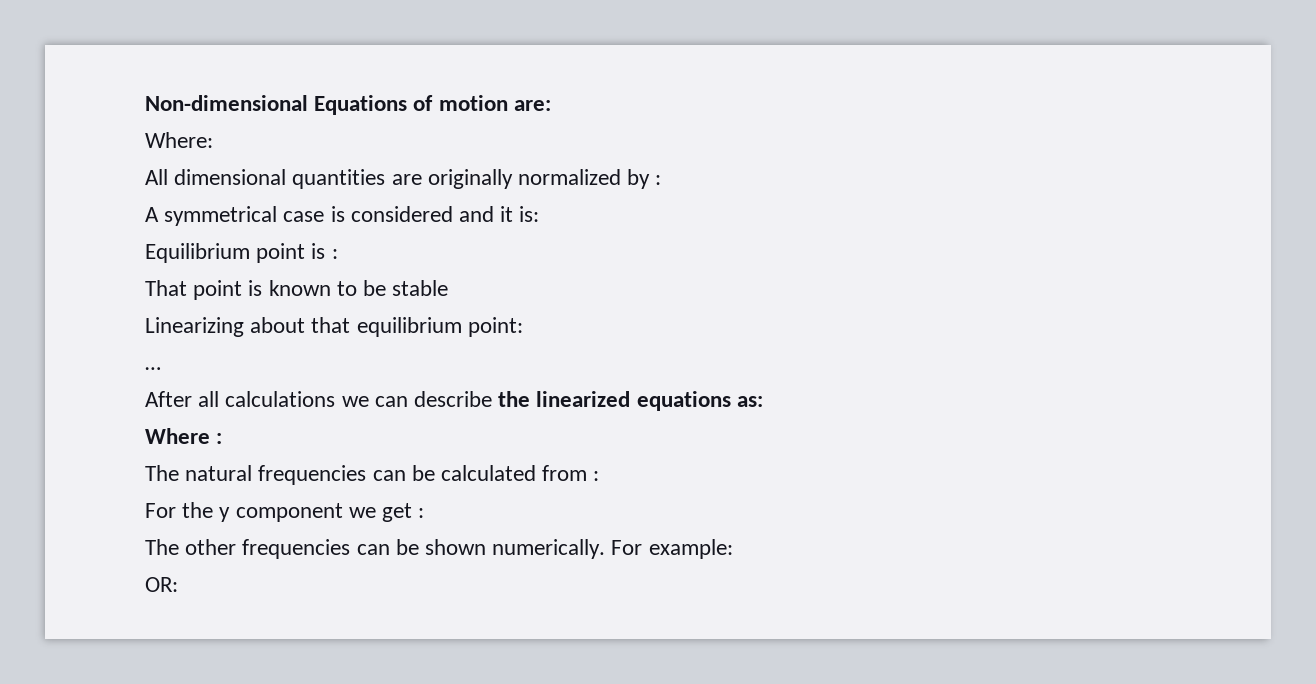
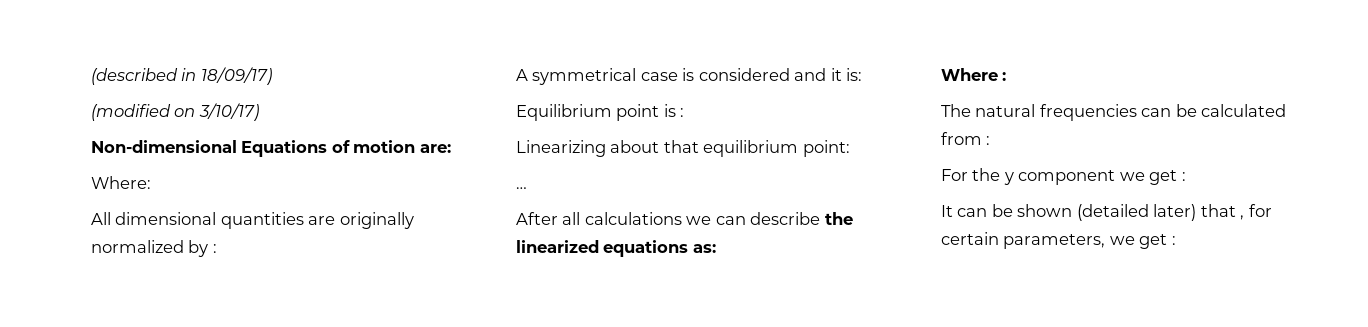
(145, 103) none -> [91,67,272,85] [91,103,259,121] (described in 18/09/17) // (modified on 3/10/17) //
[145,280,449,300] // That point is known to be stable -> (685, 112) none
[145,539,733,559] [145,577,178,592] The other frequencies can be shown numerically. For example: // OR: -> [941,204,1272,221] [941,232,1176,249] It can be shown (detailed later) that , for certain parameters, we get :

